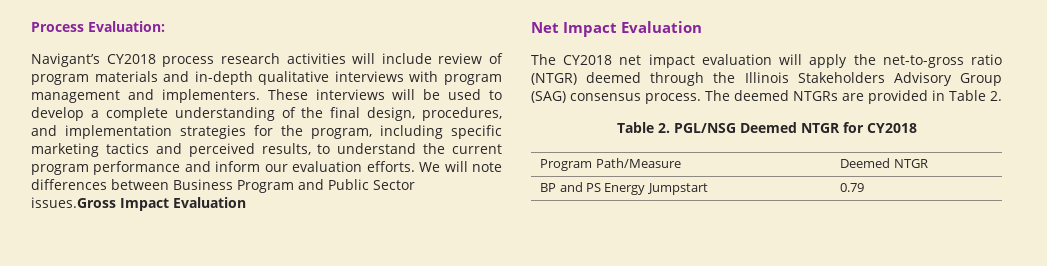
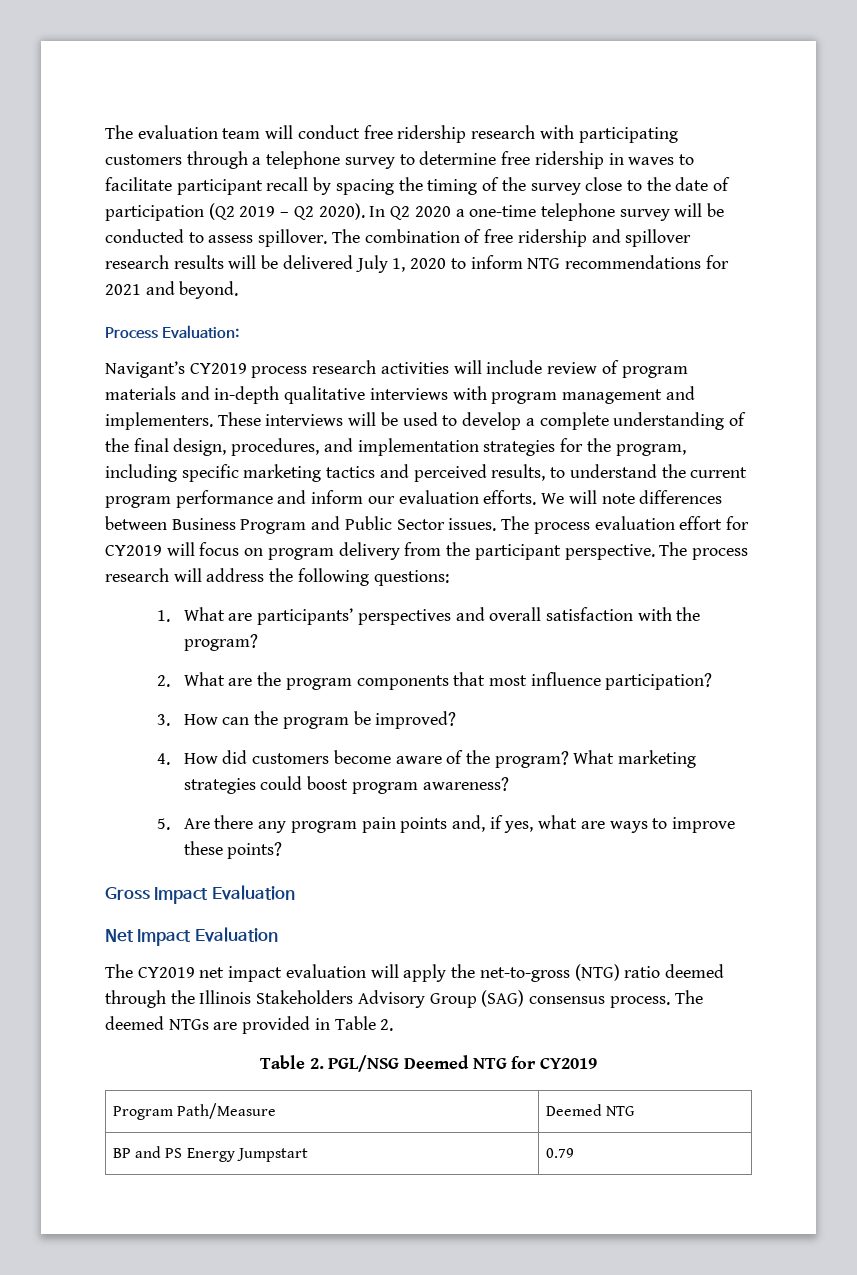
(31, 27) none -> [105,125,678,143] [105,151,694,169] [105,177,731,195] [105,203,725,221] [105,229,692,247] [105,255,729,273] [105,281,239,299] The evaluation team will conduct free ridership research with participating customers through a telephone survey to determine free ridership in waves to facilitate participant recall by spacing the timing of the survey close to the date of participation (Q2 2019 – Q2 2020). In Q2 2020 a one-time telephone survey will be conducted to assess spillover. The combination of free ridership and spillover research results will be delivered July 1, 2020 to inform NTG recommendations for 2021 and beyond. //
[106,54,156,64] CY2018 -> [189,363,247,374] CY2019
[31,197,116,208] issues.Gross -> [448,516,749,534] [105,542,748,560] [105,568,449,586] [157,607,701,625] [183,634,258,651] [157,672,713,690] [157,711,457,729] [157,750,697,768] [183,776,509,794] [157,815,736,833] [183,841,283,859] [105,887,150,900] issues. The process evaluation effort for CY2019 will focus on program delivery from the participant perspective. The process research will address the following questions: // 1. What are participants’ perspectives and overall satisfaction with the program? // 2. What are the program components that most influence participation? // 3. How can the program be improved? // 4. How did customers become aware of the program? What marketing strategies could boost program awareness? // 5. Are there any program pain points and, if yes, what are ways to improve these points? // Gross
[563,55,613,65] CY2018 -> [137,967,195,978] CY2019
[971,54,1002,65] [531,73,577,85] ratio (NTGR) -> [574,964,661,981] (NTG) ratio
[793,91,838,101] NTGRs -> [168,1019,209,1030] NTGs
[800,122,917,133] NTGR for CY2018 -> [472,1056,598,1069] NTG for CY2019
[893,159,928,168] NTGR -> [606,1106,636,1116] NTG

